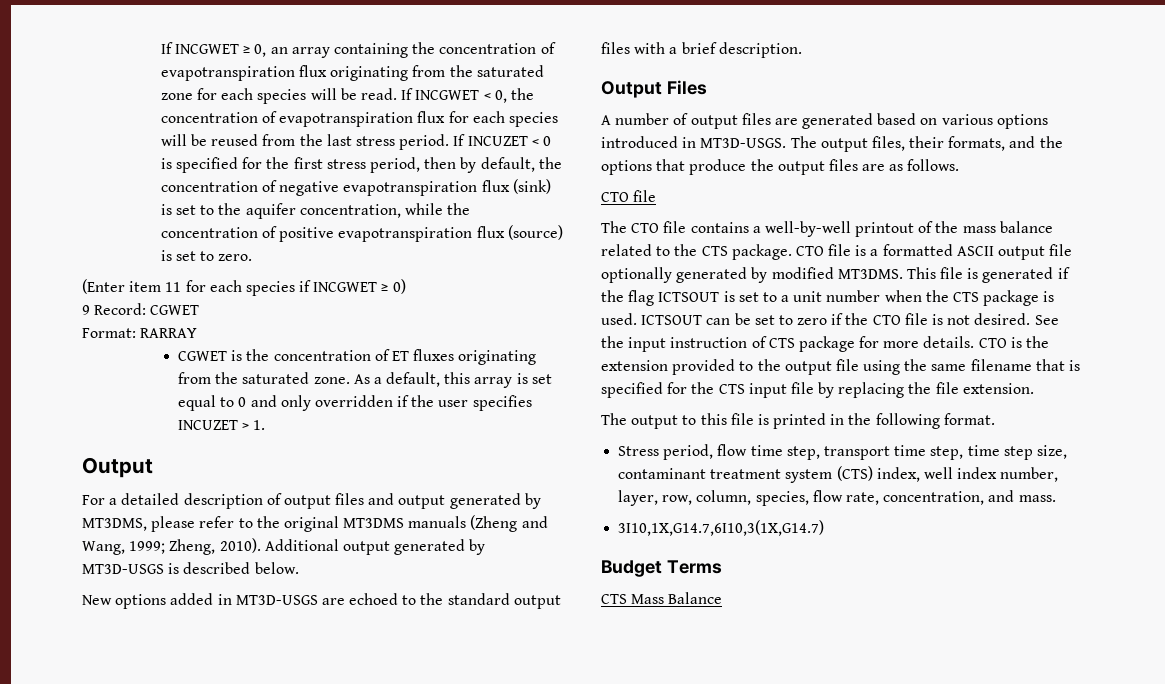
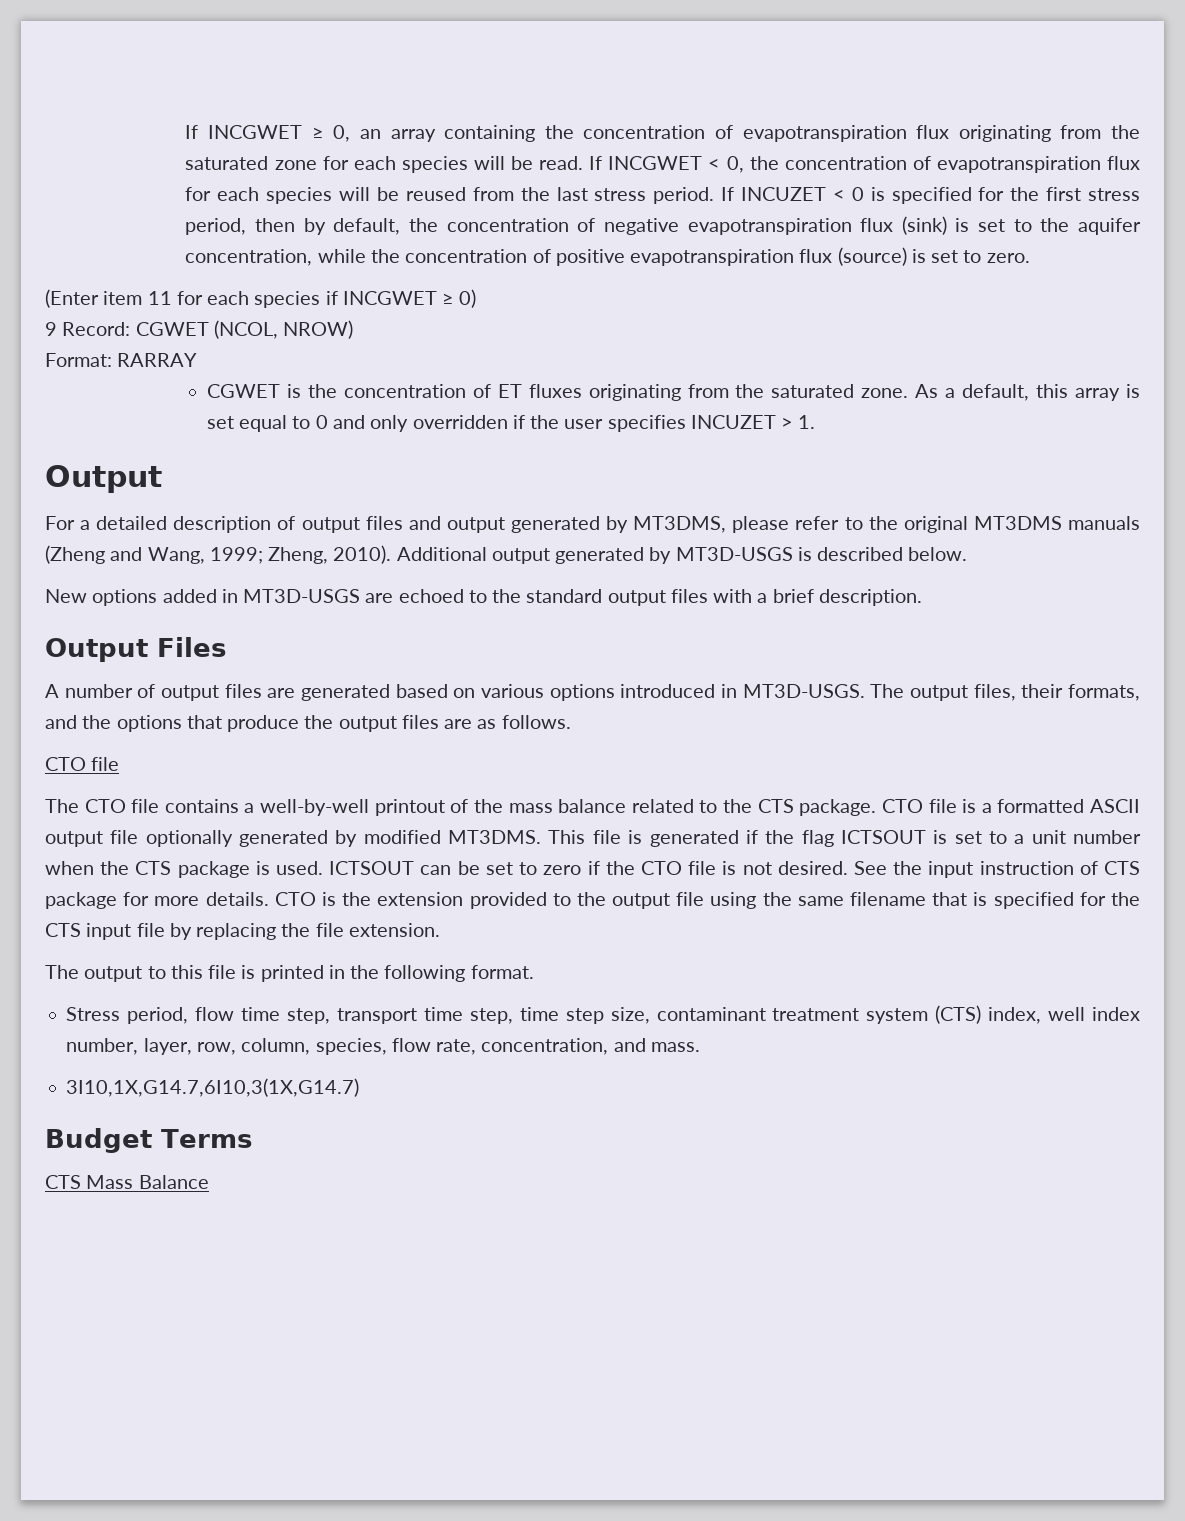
(200, 310) none -> [213,320,354,339] (NCOL, NROW)

